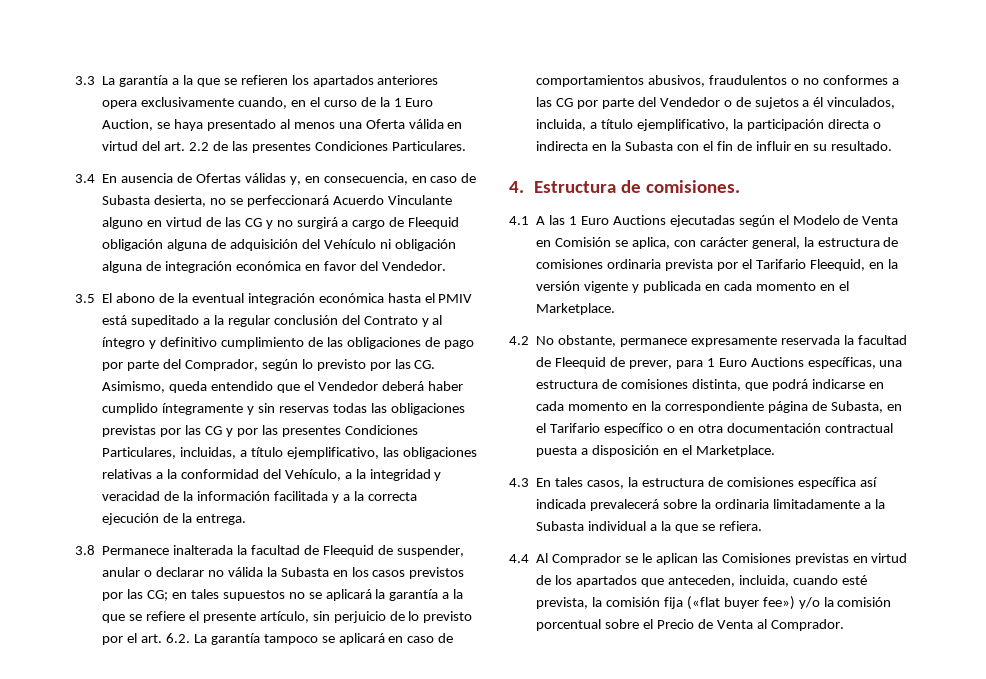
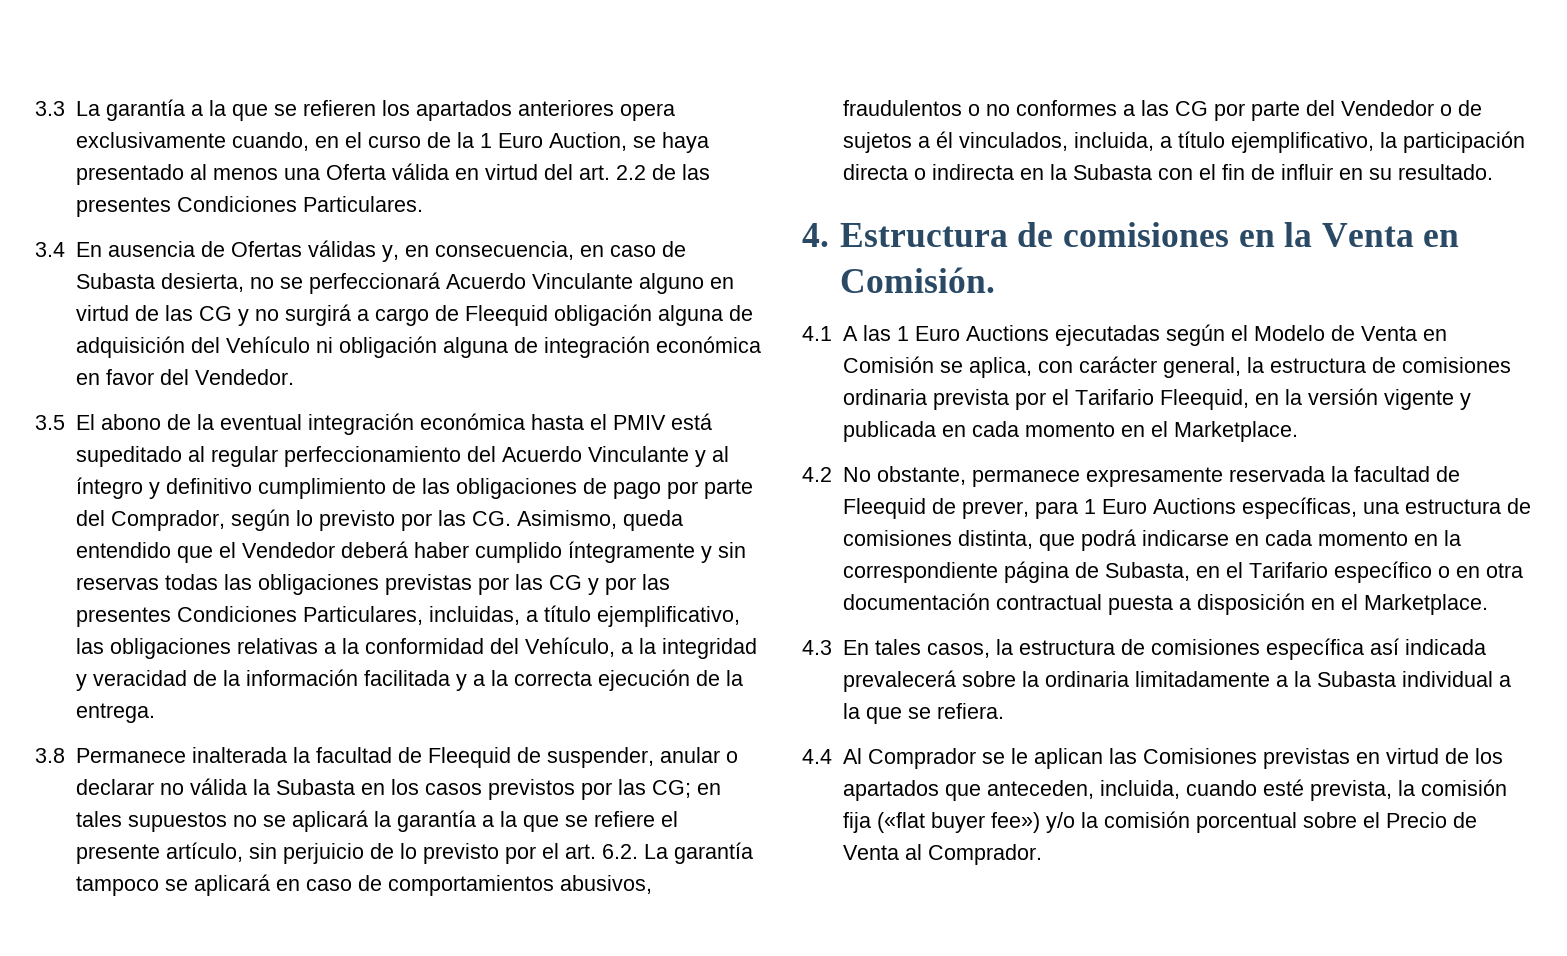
[203,315,418,327] a la regular conclusión del Contrato -> [187,446,689,467] al regular perfeccionamiento del Acuerdo Vinculante
[646,180,741,193] comisiones. -> [1062,222,1460,247] [839,267,995,293] comisiones en la Venta en Comisión.

